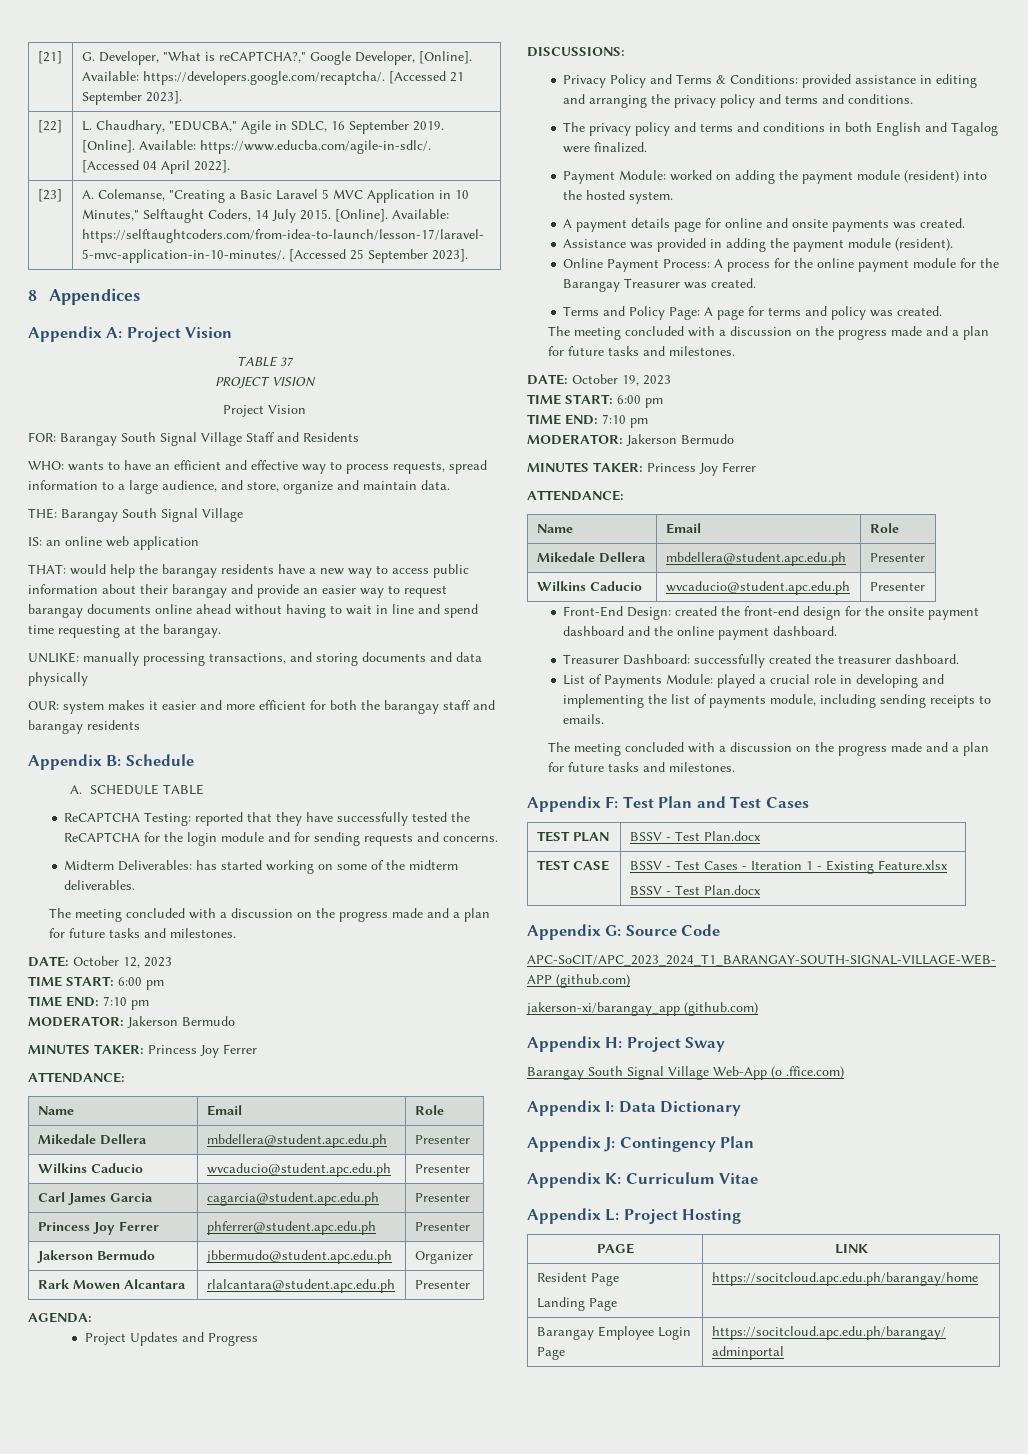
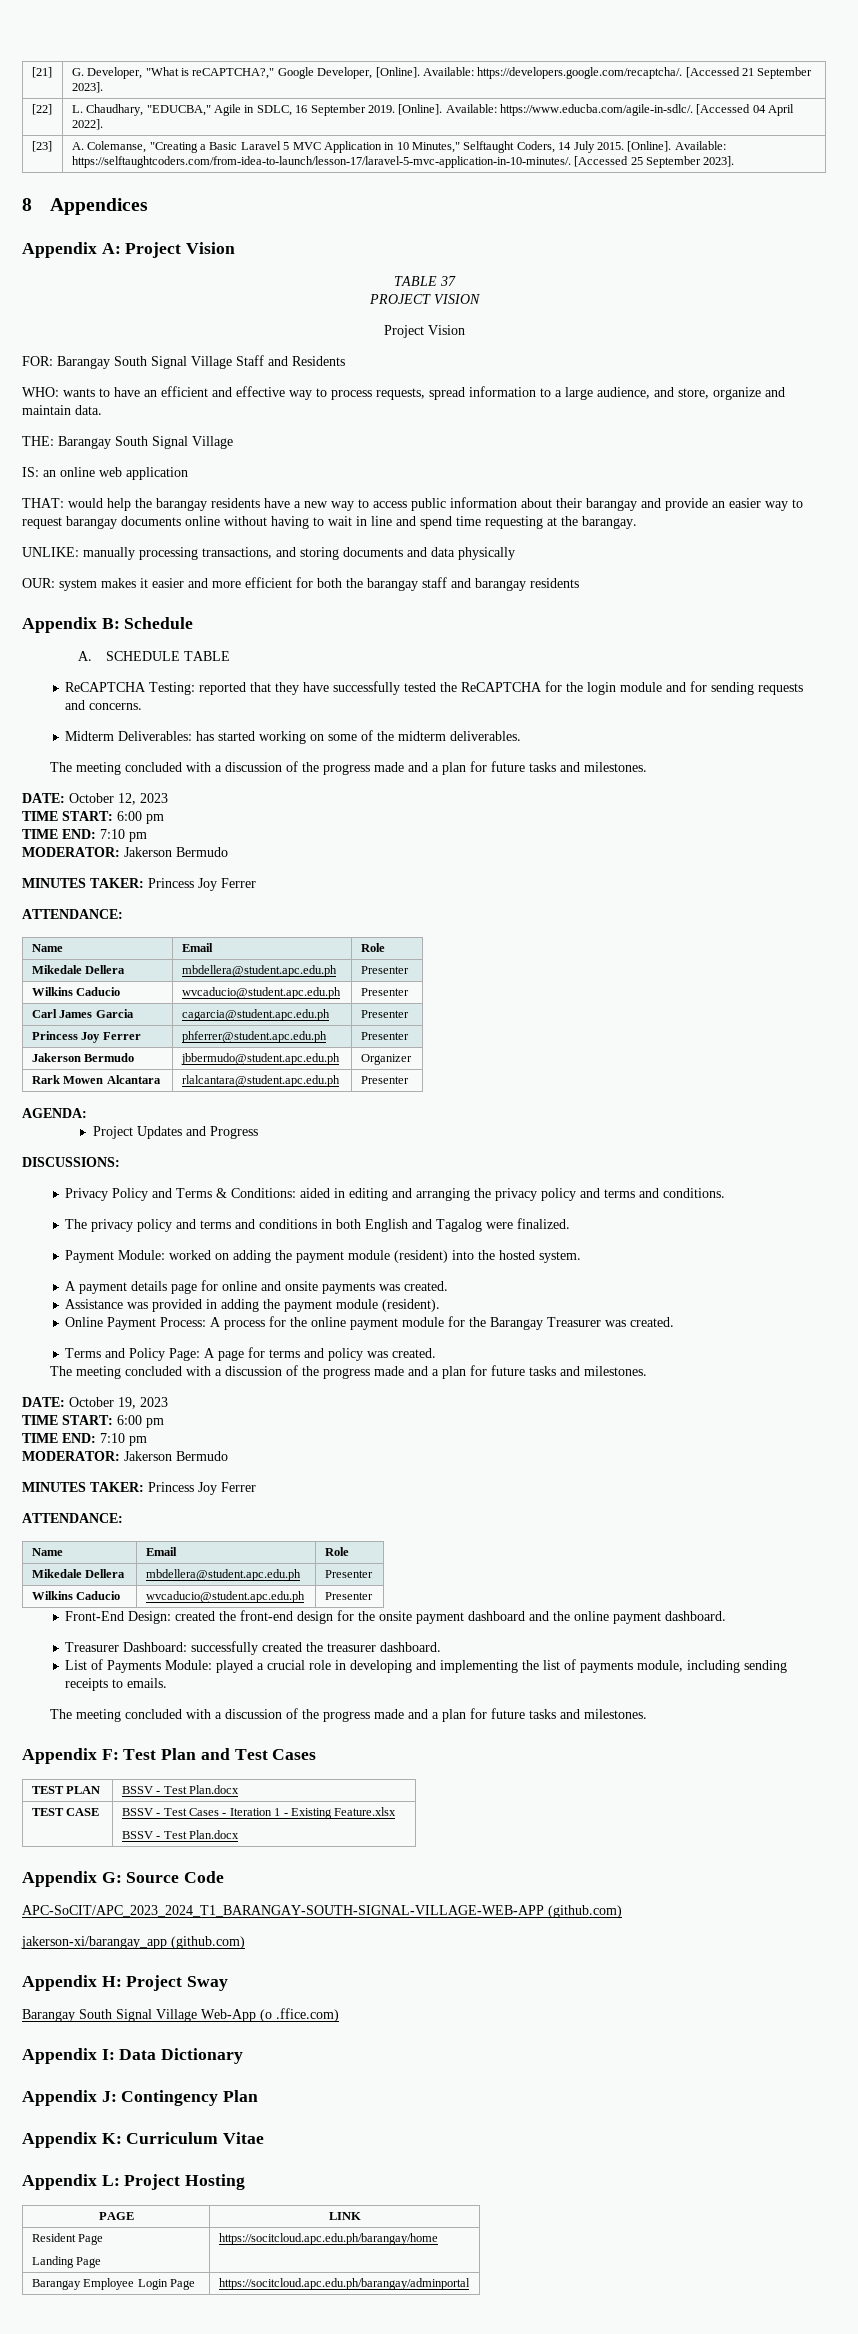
[196,604,231,614] ahead -> (220, 521) none
[296,912,312,918] on -> [285,761,298,772] of
[802,74,917,88] provided assistance -> [300,1188,331,1198] aided
[795,330,811,336] on -> [285,1365,298,1376] of
[795,746,811,752] on -> [285,1708,298,1719] of

